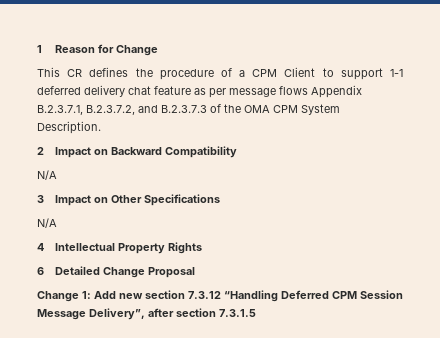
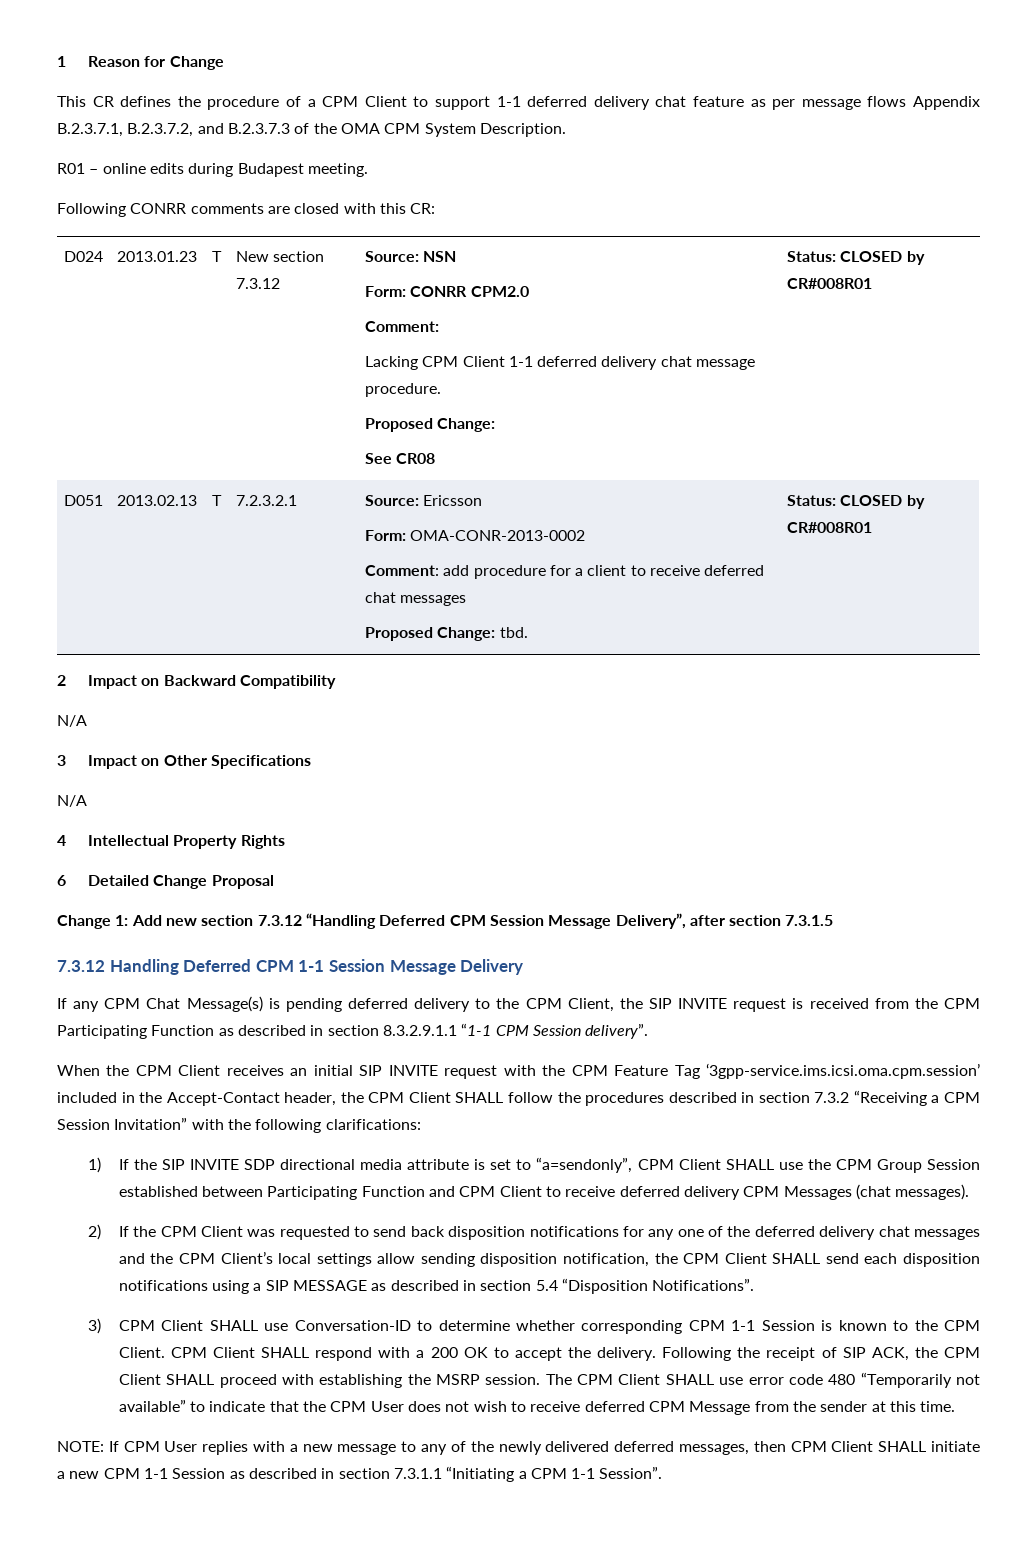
(101, 127) none -> [57,163,368,177] [57,203,436,217] [63,251,103,262] [116,251,197,262] [211,251,222,262] [235,251,325,262] [235,278,280,289] [364,251,457,262] [364,286,529,297] [364,321,439,332] [364,356,756,370] [364,383,441,397] [364,418,496,432] [364,453,436,464] [786,251,925,265] [786,278,872,289] [63,495,103,506] [116,495,197,506] [211,495,222,506] [235,495,297,506] [364,495,483,506] [364,530,586,541] [364,565,765,579] [364,592,467,606] [364,627,528,641] [786,495,925,509] [786,522,872,533] // R01 – online edits during Budapest meeting. // Following CONRR comments are closed with this CR: // D024 | 2013.01.23 | T | New section 7.3.12 | Source: NSN // Form: CONRR CPM2.0 // Comment: // Lacking CPM Client 1-1 deferred delivery chat message procedure. // Proposed Change: // See CR08 | Status: CLOSED by CR#008R01 // D051 | 2013.02.13 | T | 7.2.3.2.1 | Source: Ericsson // Form: OMA-CONR-2013-0002 // Comment: add procedure for a client to receive deferred chat messages // Proposed Change: tbd. | Status: CLOSED by CR#008R01
(256, 313) none -> [57,959,524,975] [57,996,980,1012] [57,1023,649,1039] [57,1063,981,1079] [57,1090,980,1106] [57,1117,421,1133] [87,1157,981,1173] [118,1184,970,1200] [87,1224,980,1240] [118,1251,980,1267] [118,1278,755,1294] [87,1318,980,1334] [118,1347,980,1361] [118,1372,980,1388] [118,1399,956,1415] [57,1441,981,1455] [57,1466,663,1482] // 7.3.12 Handling Deferred CPM 1-1 Session Message Delivery // If any CPM Chat Message(s) is pending deferred delivery to the CPM Client, the SIP INVITE request is received from the CPM Participating Function as described in section 8.3.2.9.1.1 “1-1 CPM Session delivery”. // When the CPM Client receives an initial SIP INVITE request with the CPM Feature Tag ‘3gpp-service.ims.icsi.oma.cpm.session’ included in the Accept-Contact header, the CPM Client SHALL follow the procedures described in section 7.3.2 “Receiving a CPM Session Invitation” with the following clarifications: // 1) If the SIP INVITE SDP directional media attribute is set to “a=sendonly”, CPM Client SHALL use the CPM Group Session established between Participating Function and CPM Client to receive deferred delivery CPM Messages (chat messages). // 2) If the CPM Client was requested to send back disposition notifications for any one of the deferred delivery chat messages and the CPM Client’s local settings allow sending disposition notification, the CPM Client SHALL send each disposition notifications using a SIP MESSAGE as described in section 5.4 “Disposition Notifications”. // 3) CPM Client SHALL use Conversation-ID to determine whether corresponding CPM 1-1 Session is known to the CPM Client. CPM Client SHALL respond with a 200 OK to accept the delivery. Following the receipt of SIP ACK, the CPM Client SHALL proceed with establishing the MSRP session. The CPM Client SHALL use error code 480 “Temporarily not available” to indicate that the CPM User does not wish to receive deferred CPM Message from the sender at this time. // NOTE: If CPM User replies with a new message to any of the newly delivered deferred messages, then CPM Client SHALL initiate a new CPM 1-1 Session as described in section 7.3.1.1 “Initiating a CPM 1-1 Session”.

